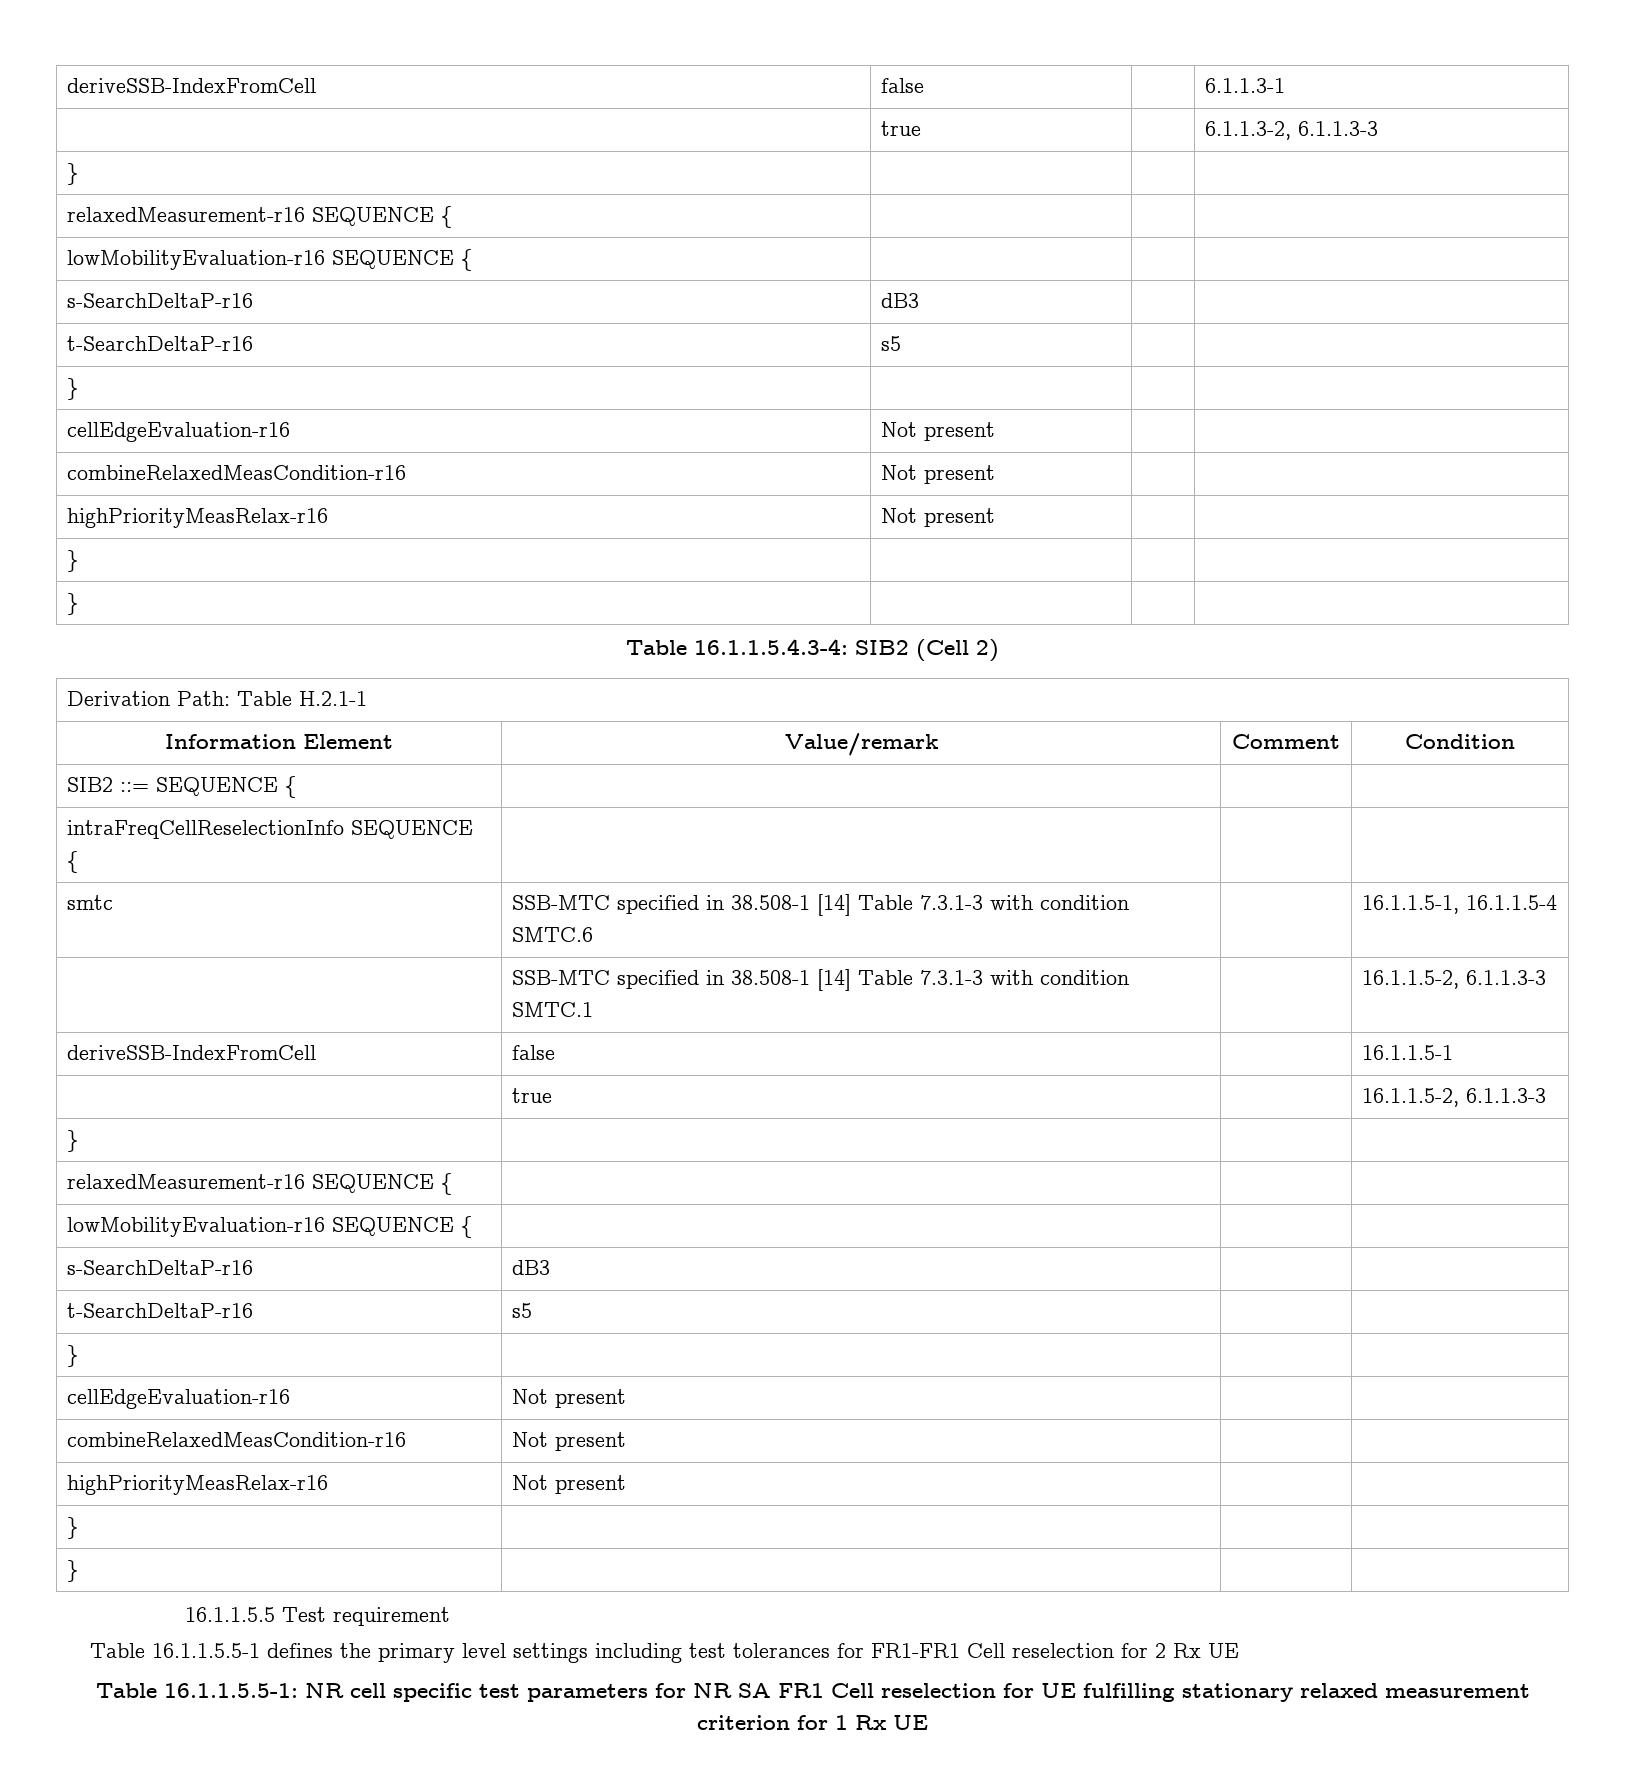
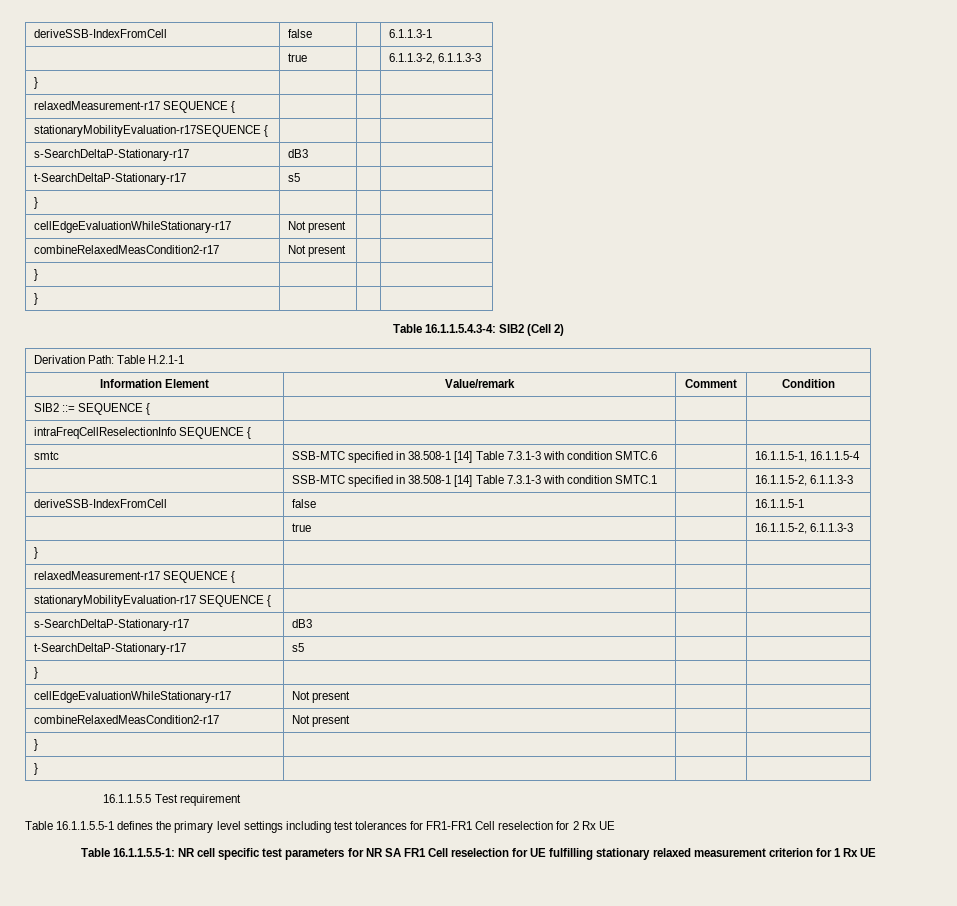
[67,206,453,228] [67,249,473,271] [67,293,254,308] [881,293,920,308] [67,336,254,351] [881,336,902,351] [67,378,79,400] [67,422,291,442] [881,422,996,441] [67,465,407,480] [881,465,996,484] [67,508,329,528] relaxedMeasurement-r16 SEQUENCE { | | | // lowMobilityEvaluation-r16 SEQUENCE { | | | // s-SearchDeltaP-r16 | dB3 | | // t-SearchDeltaP-r16 | s5 | | // } | | | // cellEdgeEvaluation-r16 | Not present | | // combineRelaxedMeasCondition-r16 | Not present | | // highPriorityMeasRelax-r16 -> [34,101,236,113] [34,125,269,137] [34,149,190,161] [288,149,309,158] [34,173,187,185] [288,173,301,182] [34,197,39,209] [34,221,232,233] [288,221,347,233] [34,245,220,254] relaxedMeasurement-r17 SEQUENCE { | | | // stationaryMobilityEvaluation-r17SEQUENCE { | | | // s-SearchDeltaP-Stationary-r17 | dB3 | | // t-SearchDeltaP-Stationary-r17 | s5 | | // } | | | // cellEdgeEvaluationWhileStationary-r17 | Not present | | // combineRelaxedMeasCondition2-r17
[67,1173,453,1195] [67,1216,473,1238] [67,1260,254,1275] [512,1260,551,1275] [67,1303,254,1318] [512,1303,533,1318] [67,1345,79,1367] [67,1389,291,1409] [512,1389,627,1408] [67,1432,407,1447] [512,1432,627,1451] [67,1475,329,1495] relaxedMeasurement-r16 SEQUENCE { | | | // lowMobilityEvaluation-r16 SEQUENCE { | | | // s-SearchDeltaP-r16 | dB3 | | // t-SearchDeltaP-r16 | s5 | | // } | | | // cellEdgeEvaluation-r16 | Not present | | // combineRelaxedMeasCondition-r16 | Not present | | // highPriorityMeasRelax-r16 -> [34,571,236,583] [34,595,272,607] [34,619,190,631] [292,619,313,628] [34,643,187,655] [292,643,305,652] [34,667,39,679] [34,691,232,703] [292,691,351,703] [34,715,220,724] relaxedMeasurement-r17 SEQUENCE { | | | // stationaryMobilityEvaluation-r17 SEQUENCE { | | | // s-SearchDeltaP-Stationary-r17 | dB3 | | // t-SearchDeltaP-Stationary-r17 | s5 | | // } | | | // cellEdgeEvaluationWhileStationary-r17 | Not present | | // combineRelaxedMeasCondition2-r17

